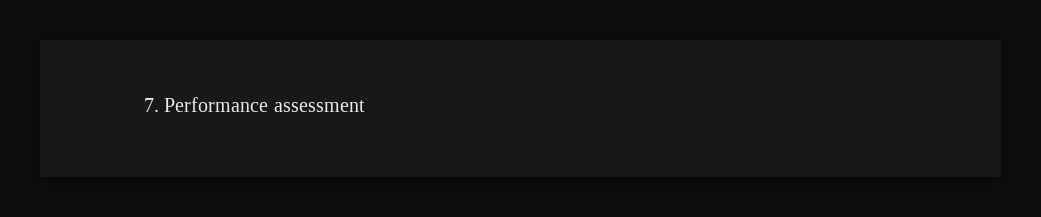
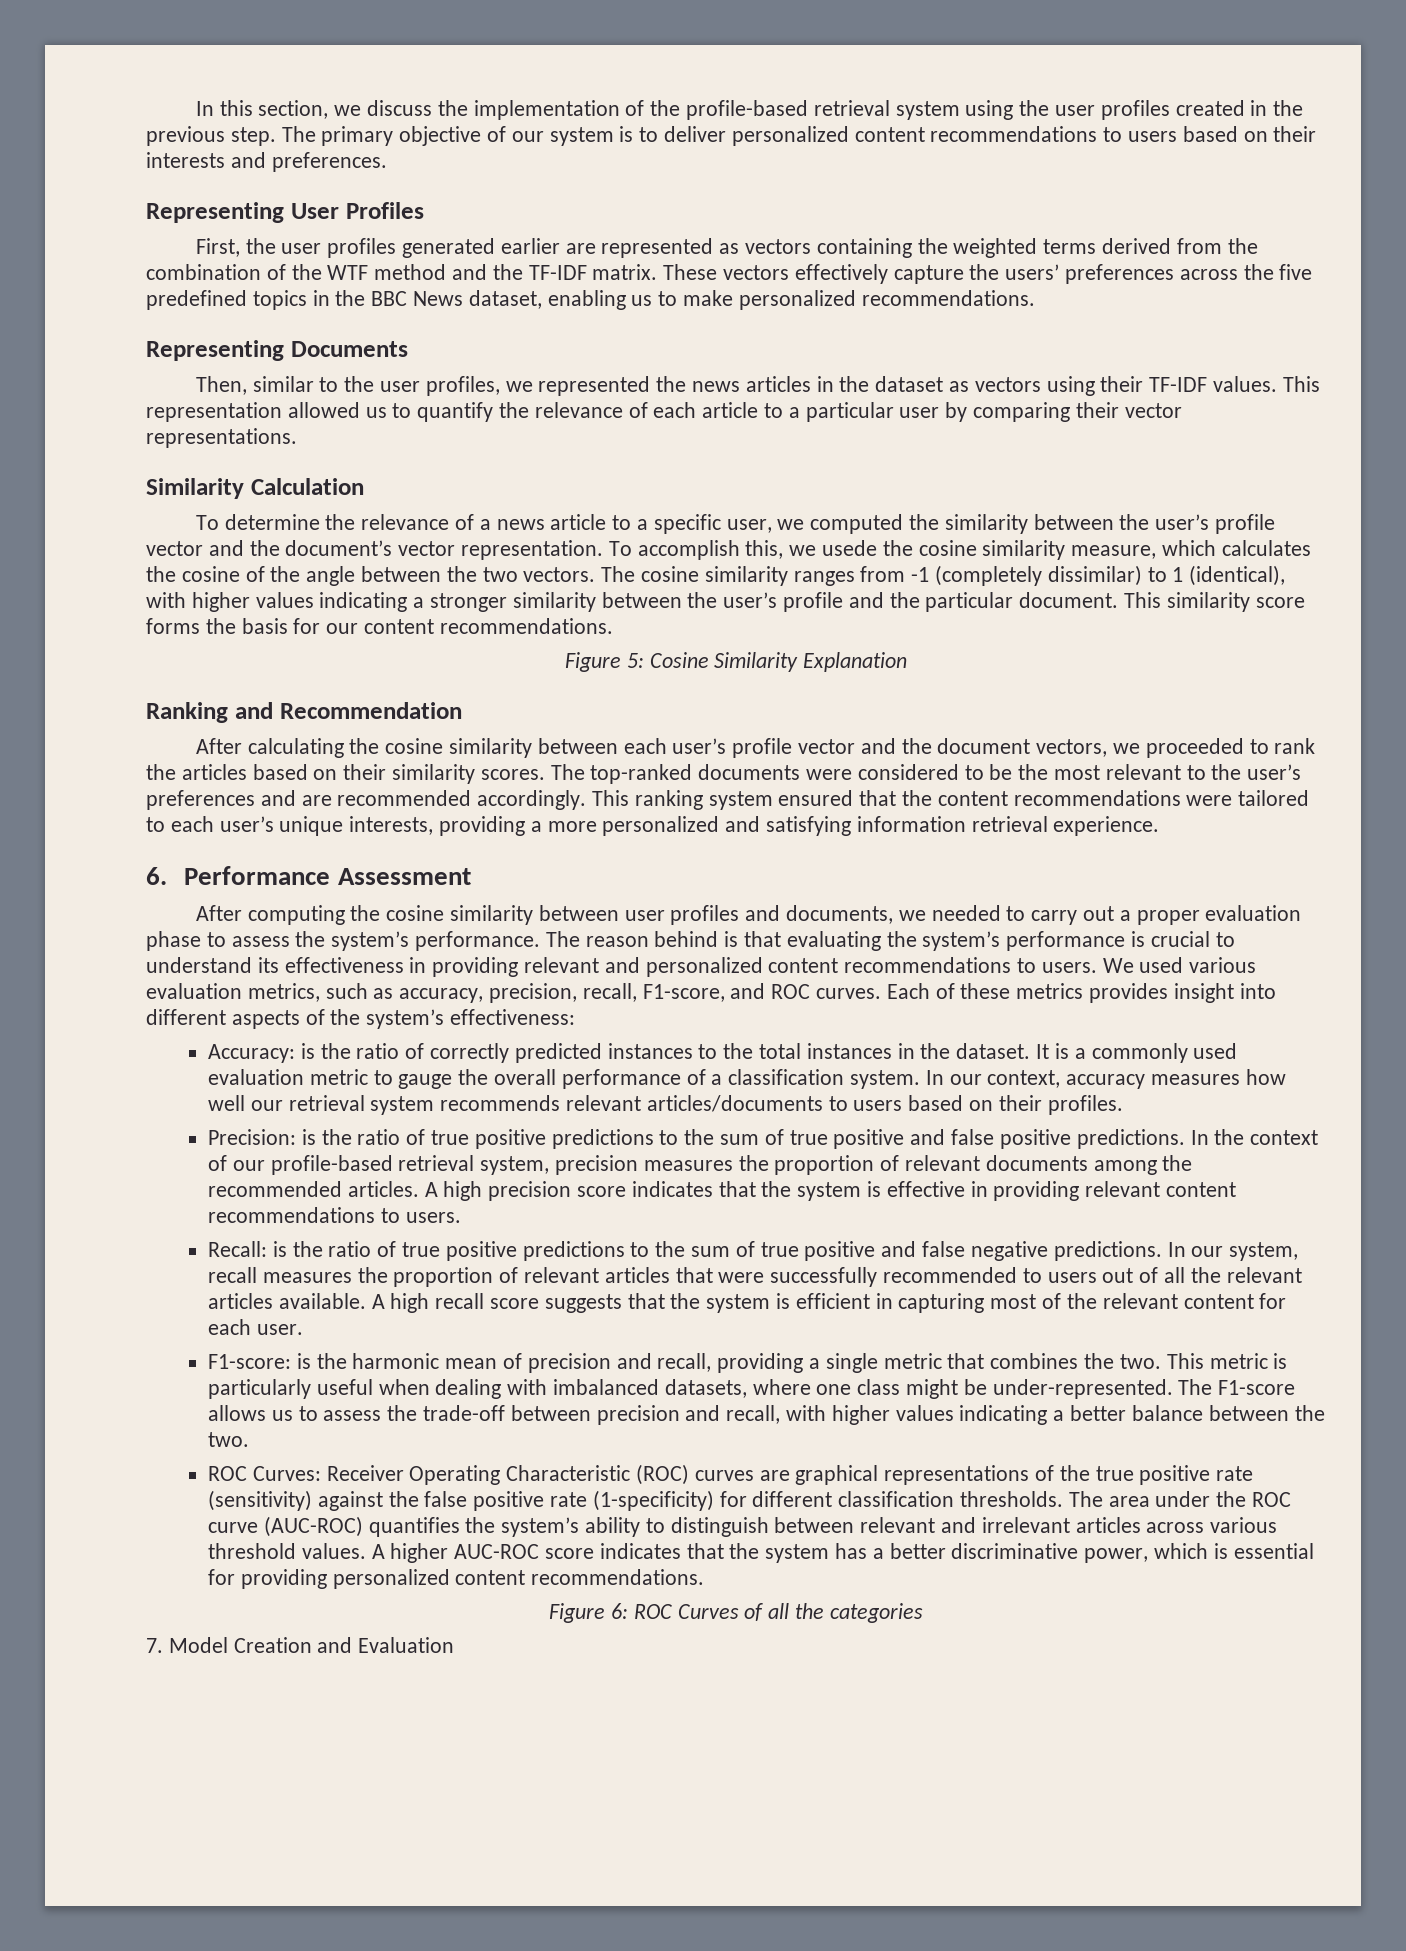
[144,97,365,112] 7. Performance assessment -> [195,100,1304,120] [146,126,1317,146] [146,152,387,172] [146,202,424,223] [195,238,1258,258] [146,264,1313,284] [146,290,1035,310] [146,340,408,361] [195,376,1320,396] [146,402,1182,422] [146,428,297,448] [146,478,364,499] [195,514,1276,534] [146,540,1311,560] [146,565,1286,586] [146,592,1305,612] [146,618,613,634] [564,652,908,672] [146,702,462,723] [195,738,1316,758] [146,764,1302,784] [146,790,1310,810] [146,816,1160,836] [146,866,471,885] [195,905,1302,925] [146,931,1235,951] [146,957,1257,977] [146,983,1276,1003] [146,1009,576,1029] [208,1043,1238,1063] [208,1069,1286,1089] [208,1095,1123,1115] [208,1129,1319,1149] [208,1155,1193,1175] [208,1181,1237,1201] [208,1207,461,1223] [208,1241,1299,1261] [208,1267,1302,1287] [208,1293,1287,1313] [208,1319,303,1335] [208,1353,1288,1373] [208,1379,1296,1399] [208,1405,1325,1425] [208,1432,250,1447] [208,1464,1254,1485] [208,1490,1292,1511] [208,1516,1278,1537] [208,1543,1314,1563] [208,1569,705,1589] [549,1603,923,1623] [146,1637,455,1653] In this section, we discuss the implementation of the profile-based retrieval system using the user profiles created in the previous step. The primary objective of our system is to deliver personalized content recommendations to users based on their interests and preferences. // Representing User Profiles // First, the user profiles generated earlier are represented as vectors containing the weighted terms derived from the combination of the WTF method and the TF-IDF matrix. These vectors effectively capture the users’ preferences across the five predefined topics in the BBC News dataset, enabling us to make personalized recommendations. // Representing Documents // Then, similar to the user profiles, we represented the news articles in the dataset as vectors using their TF-IDF values. This representation allowed us to quantify the relevance of each article to a particular user by comparing their vector representations. // Similarity Calculation // To determine the relevance of a news article to a specific user, we computed the similarity between the user’s profile vector and the document’s vector representation. To accomplish this, we usede the cosine similarity measure, which calculates the cosine of the angle between the two vectors. The cosine similarity ranges from -1 (completely dissimilar) to 1 (identical), with higher values indicating a stronger similarity between the user’s profile and the particular document. This similarity score forms the basis for our content recommendations. // Figure 5: Cosine Similarity Explanation // Ranking and Recommendation // After calculating the cosine similarity between each user’s profile vector and the document vectors, we proceeded to rank the articles based on their similarity scores. The top-ranked documents were considered to be the most relevant to the user’s preferences and are recommended accordingly. This ranking system ensured that the content recommendations were tailored to each user’s unique interests, providing a more personalized and satisfying information retrieval experience. // 6. Performance Assessment // After computing the cosine similarity between user profiles and documents, we needed to carry out a proper evaluation phase to assess the system’s performance. The reason behind is that evaluating the system’s performance is crucial to understand its effectiveness in providing relevant and personalized content recommendations to users. We used various evaluation metrics, such as accuracy, precision, recall, F1-score, and ROC curves. Each of these metrics provides insight into different aspects of the system’s effectiveness: // Accuracy: is the ratio of correctly predicted instances to the total instances in the dataset. It is a commonly used evaluation metric to gauge the overall performance of a classification system. In our context, accuracy measures how well our retrieval system recommends relevant articles/documents to users based on their profiles. // Precision: is the ratio of true positive predictions to the sum of true positive and false positive predictions. In the context of our profile-based retrieval system, precision measures the proportion of relevant documents among the recommended articles. A high precision score indicates that the system is effective in providing relevant content recommendations to users. // Recall: is the ratio of true positive predictions to the sum of true positive and false negative predictions. In our system, recall measures the proportion of relevant articles that were successfully recommended to users out of all the relevant articles available. A high recall score suggests that the system is efficient in capturing most of the relevant content for each user. // F1-score: is the harmonic mean of precision and recall, providing a single metric that combines the two. This metric is particularly useful when dealing with imbalanced datasets, where one class might be under-represented. The F1-score allows us to assess the trade-off between precision and recall, with higher values indicating a better balance between the two. // ROC Curves: Receiver Operating Characteristic (ROC) curves are graphical representations of the true positive rate (sensitivity) against the false positive rate (1-specificity) for different classification thresholds. The area under the ROC curve (AUC-ROC) quantifies the system’s ability to distinguish between relevant and irrelevant articles across various threshold values. A higher AUC-ROC score indicates that the system has a better discriminative power, which is essential for providing personalized content recommendations. // Figure 6: ROC Curves of all the categories // 7. Model Creation and Evaluation

